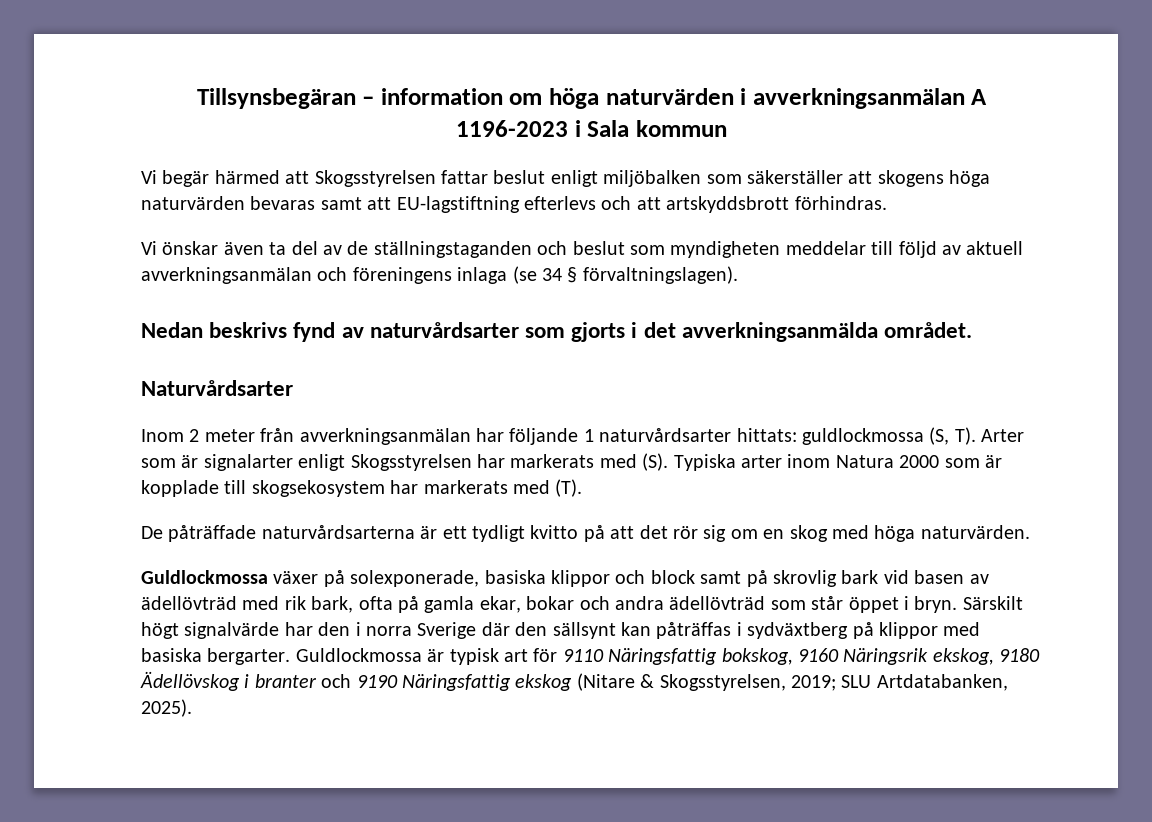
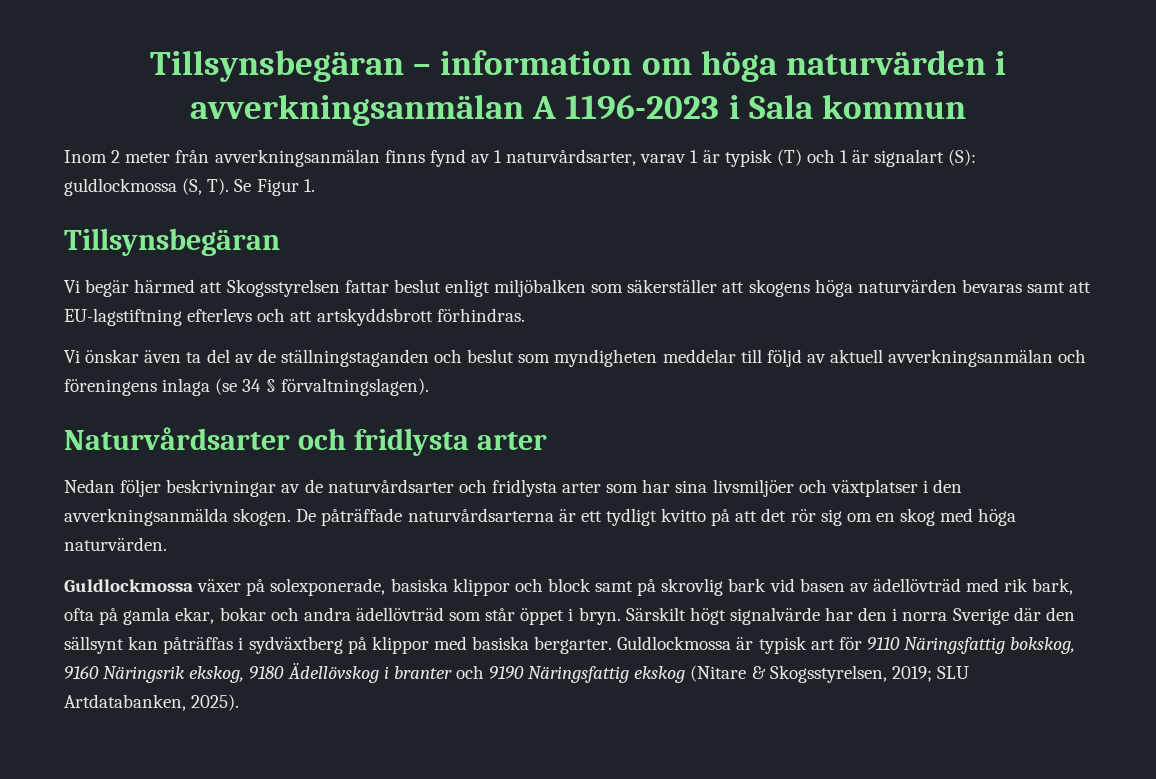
(727, 128) none -> [64,149,977,167] [64,178,315,196] [64,228,280,256] // Inom 2 meter från avverkningsanmälan finns fynd av 1 naturvårdsarter, varav 1 är typisk (T) och 1 är signalart (S): guldlockmossa (S, T). Se Figur 1. // Tillsynsbegäran
[141,322,973,342] [141,380,293,396] [141,427,1025,445] [141,453,1002,471] [141,479,583,497] Nedan beskrivs fynd av naturvårdsarter som gjorts i det avverkningsanmälda området. // Naturvårdsarter // Inom 2 meter från avverkningsanmälan har följande 1 naturvårdsarter hittats: guldlockmossa (S, T). Arter som är signalarter enligt Skogsstyrelsen har markerats med (S). Typiska arter inom Natura 2000 som är kopplade till skogsekosystem har markerats med (T). // -> [64,427,547,456] [64,479,963,497] [64,508,292,526] Naturvårdsarter och fridlysta arter // Nedan följer beskrivningar av de naturvårdsarter och fridlysta arter som har sina livsmiljöer och växtplatser i den avverkningsanmälda skogen.

